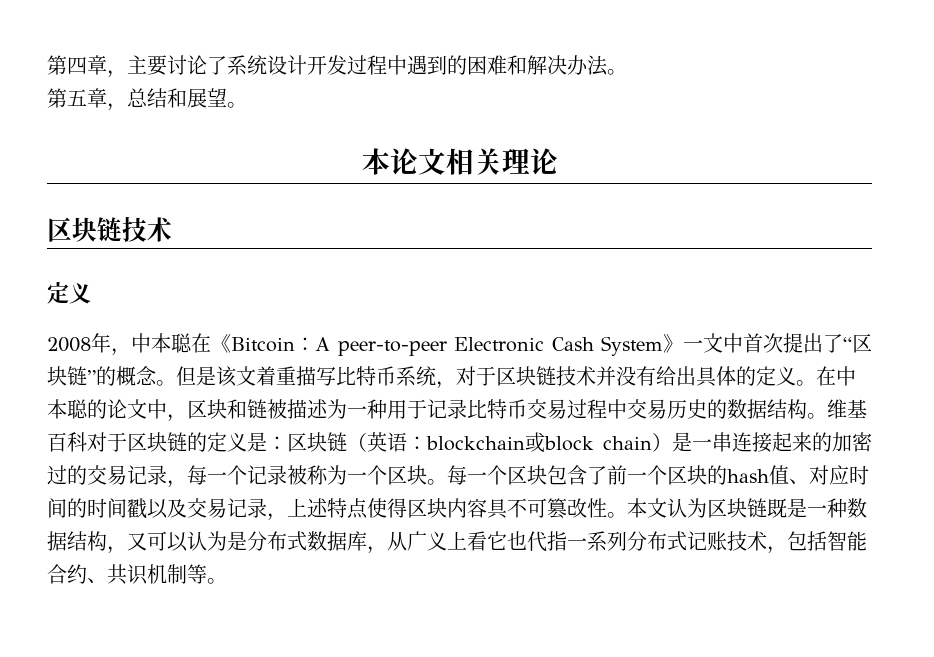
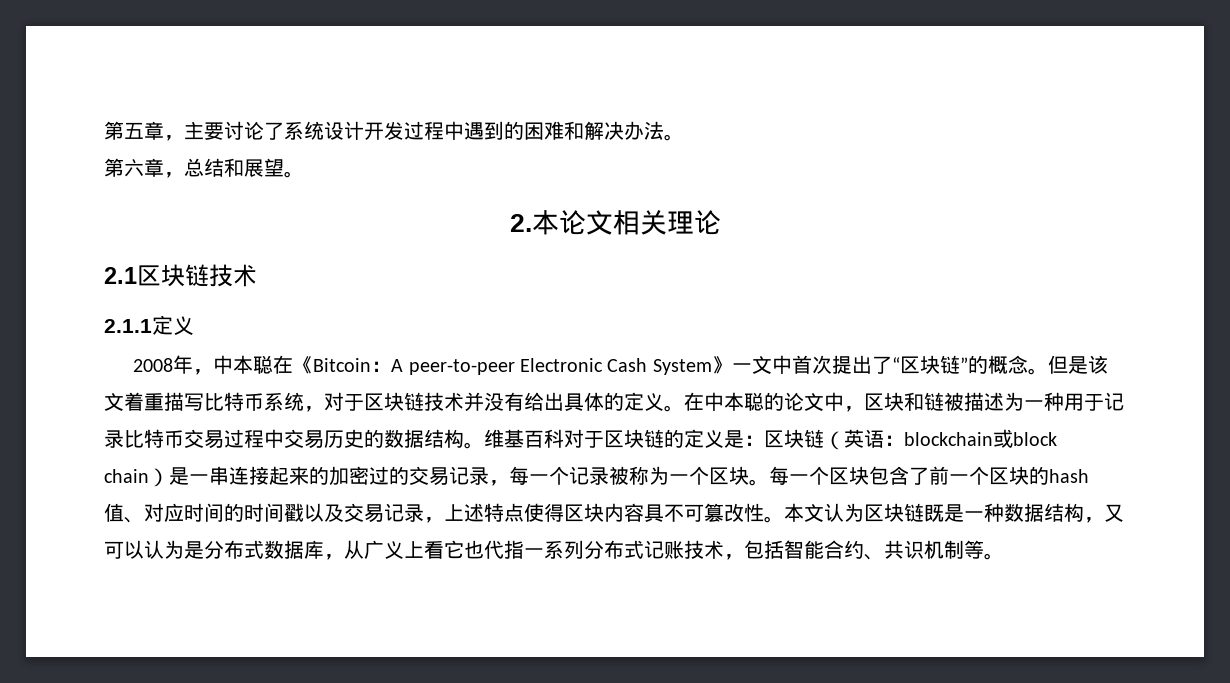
[47,55,87,75] 第四 -> [104,121,144,140] 第五
[67,89,87,106] 五 -> [124,159,144,177] 六
(247, 105) none -> [509,214,532,232] 2.
(558, 161) none -> [104,267,137,284] 2.1
(172, 229) none -> [104,319,152,333] 2.1.1

